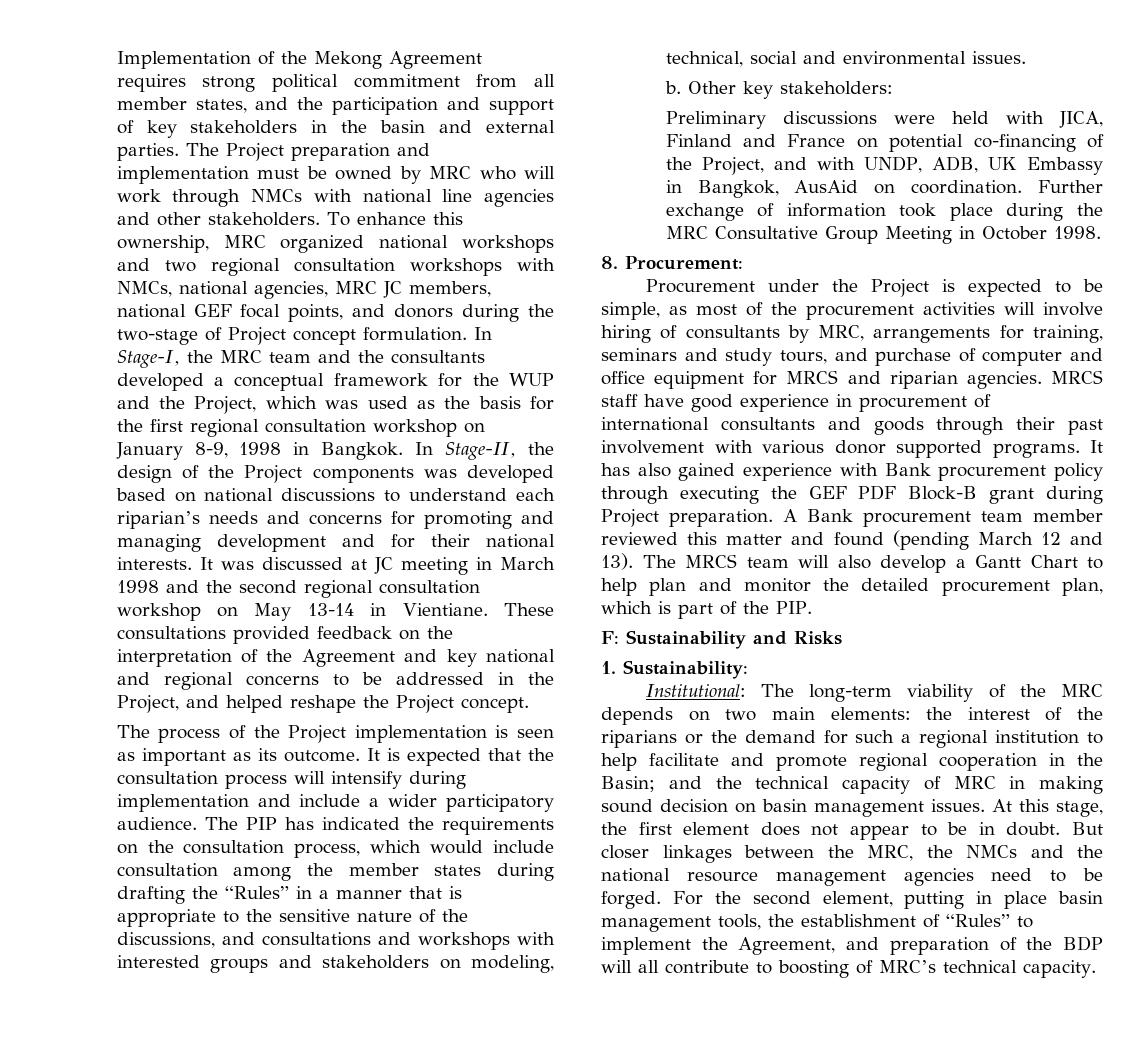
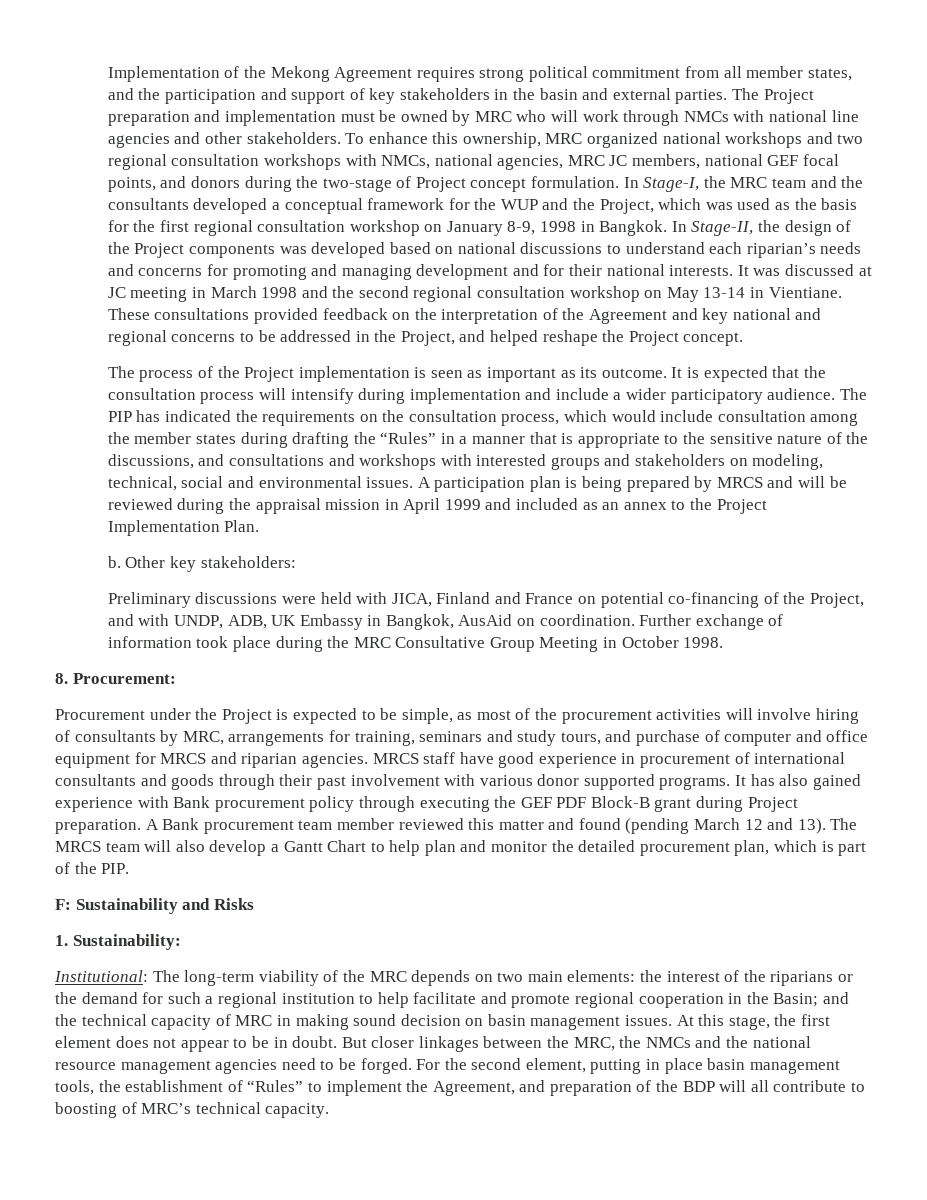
(1026, 57) none -> [417,476,847,492] [107,498,767,514] [107,520,260,536] A participation plan is being prepared by MRCS and will be reviewed during the appraisal mission in April 1999 and included as an annex to the Project Implementation Plan.

